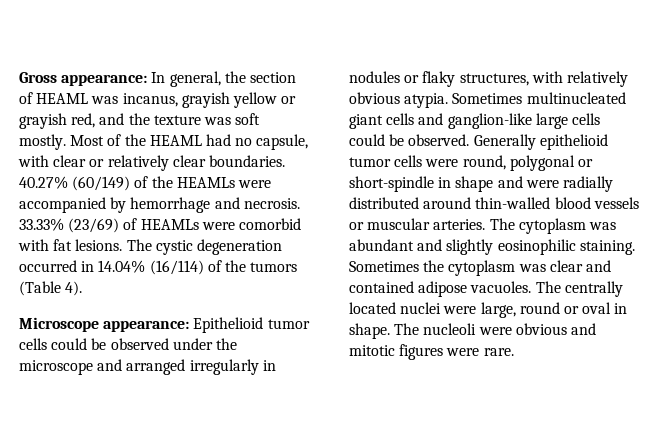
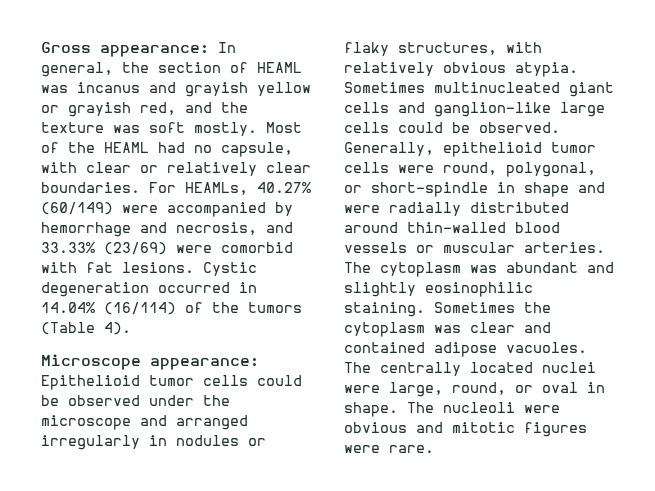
[122,93,178,107] incanus, -> [77,82,176,93] incanus and
[19,176,235,191] 40.27% (60/149) of the HEAMLs -> [149,182,311,195] [41,202,113,215] For HEAMLs, 40.27% (60/149)
[243,198,300,209] [19,218,199,233] necrosis. 33.33% (23/69) of HEAMLs -> [176,222,293,235] [41,242,167,255] necrosis, and 33.33% (23/69)
[126,239,193,255] The cystic -> [203,262,257,276] Cystic
[473,134,536,150] Generally -> [344,142,434,156] Generally,
[509,155,575,171] polygonal -> [506,162,596,177] polygonal,
[519,302,560,314] round -> [452,382,506,395] round,

